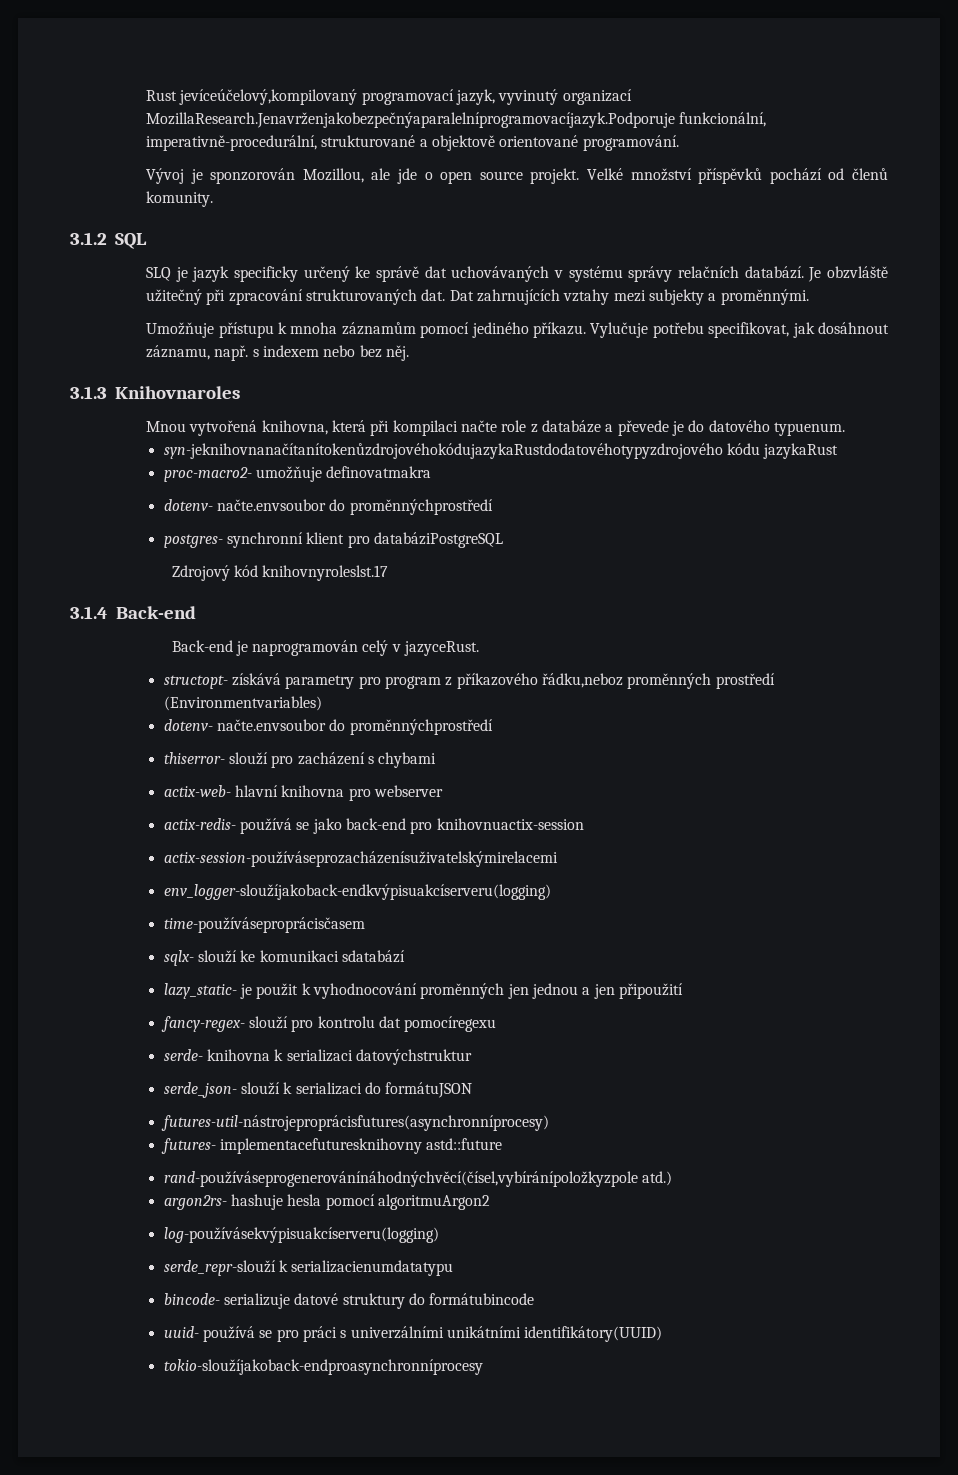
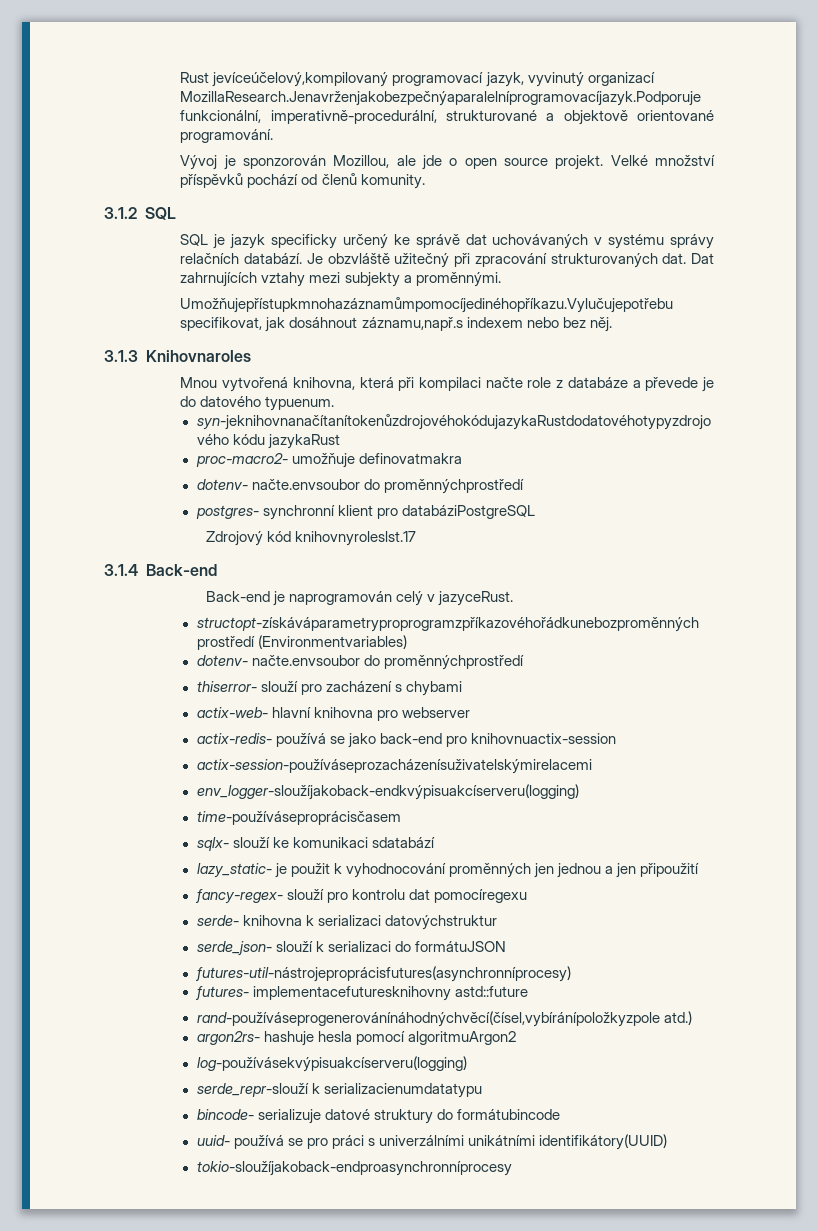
[146,267,172,281] SLQ -> [180,234,209,246] SQL
[146,322,889,338] [146,345,259,361] Umožňuje přístupu k mnoha záznamům pomocí jediného příkazu. Vylučuje potřebu specifikovat, jak dosáhnout záznamu, např. s -> [180,297,674,313] [180,317,463,332] Umožňujepřístupkmnohazáznamůmpomocíjedinéhopříkazu.Vylučujepotřebu specifikovat, jak dosáhnout záznamu,např.s
[163,673,712,689] structopt- získává parametry pro program z příkazového řádku,neboz proměnných -> [196,617,699,632] structopt-získáváparametryproprogramzpříkazovéhořádkunebozproměnných

